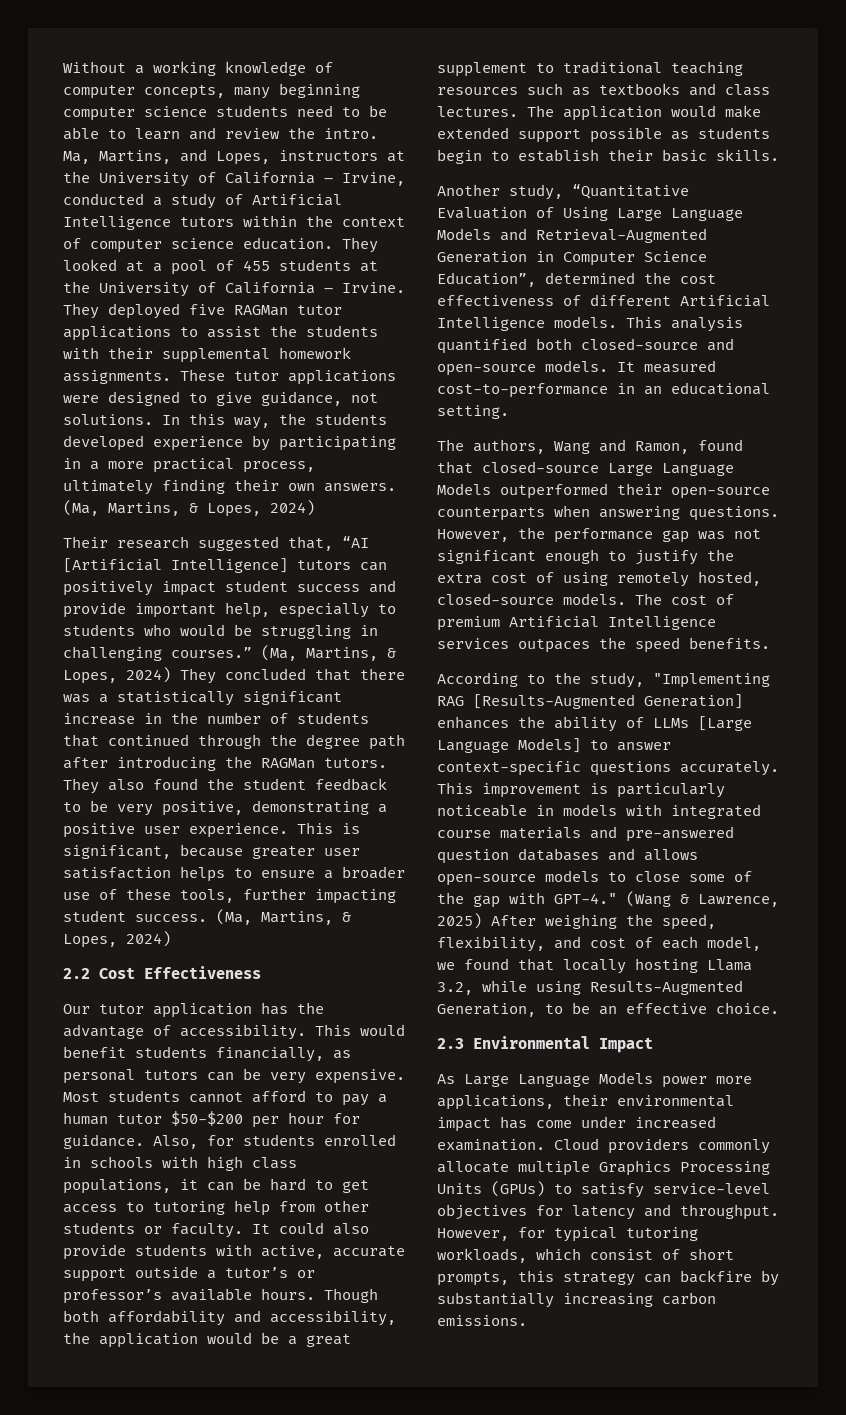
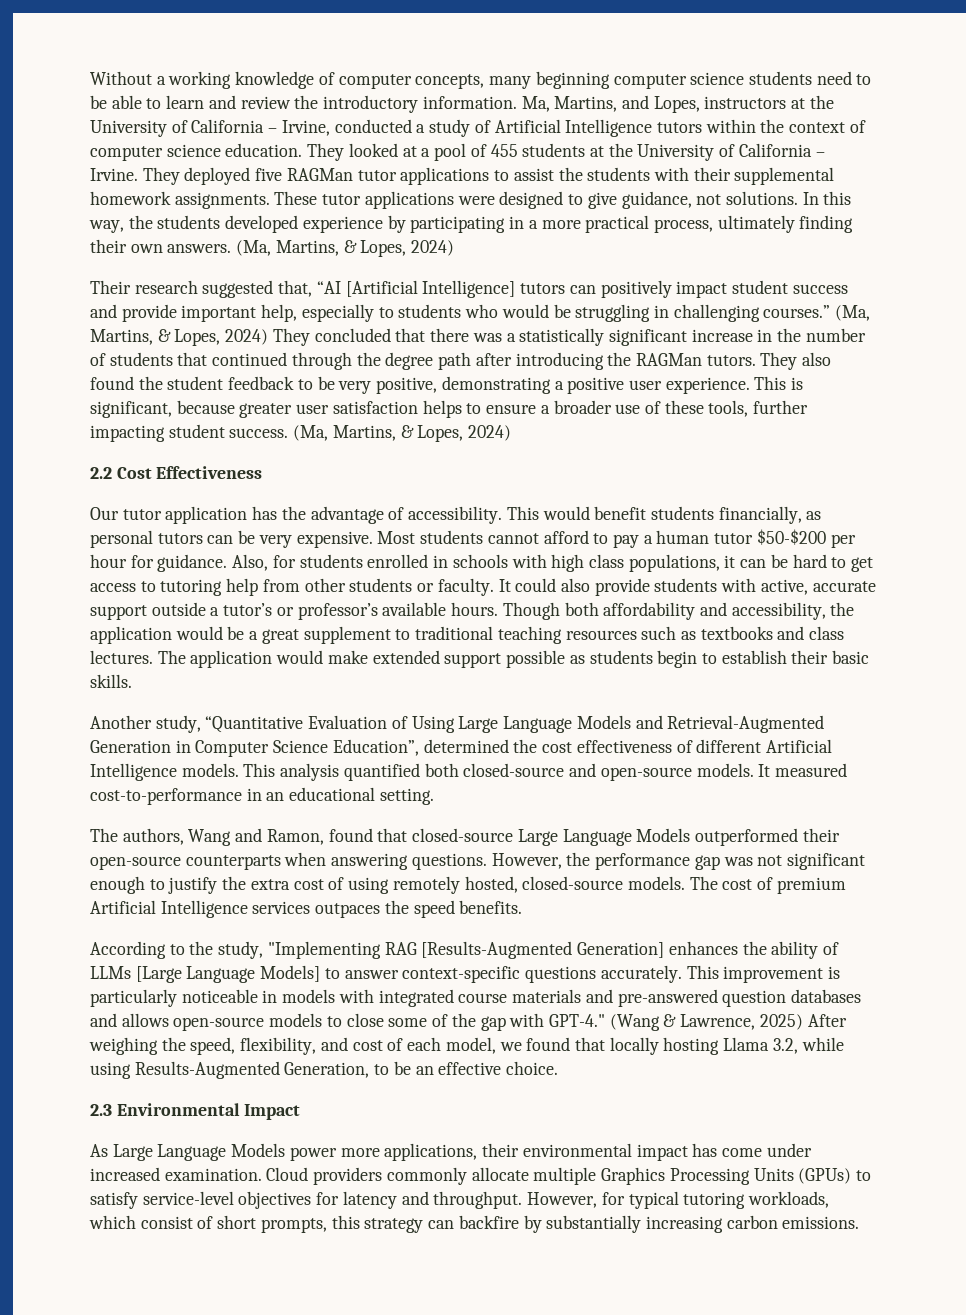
[324,128,378,139] intro. -> [323,95,517,113] introductory information.

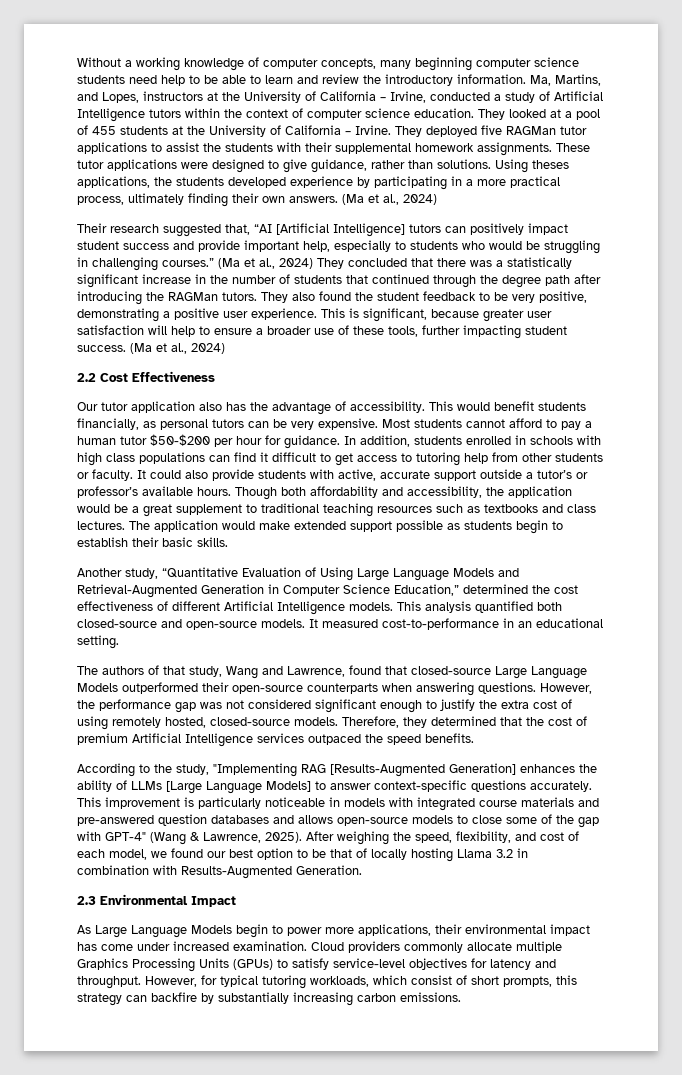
(852, 78) none -> [161,75,185,86] help
[696,191,852,205] [89,220,124,233] not solutions. In this way, -> [371,159,569,173] [77,176,150,188] rather than solutions. Using theses applications,
[236,240,407,257] (Ma, Martins, & Lopes, -> [342,194,399,205] (Ma et al.,
[835,305,871,321] [90,329,221,346] (Ma, Martins, & Lopes, -> [218,258,275,269] (Ma et al.,
[422,400,462,418] helps -> [148,325,195,337] will help
[293,425,464,442] (Ma, Martins, & Lopes, -> [130,343,187,354] (Ma et al.,
(248, 515) none -> [199,402,222,411] also
[232,554,296,571] Also, for -> [344,435,410,447] In addition,
[628,554,827,572] populations, it can be hard -> [139,452,316,464] populations can find it difficult
[332,739,419,756] Education”, -> [394,584,459,596] Education,”
[122,828,184,845] authors, -> [102,665,222,677] authors of that study,
[266,829,324,845] Ramon, -> [287,666,345,677] Lawrence,
(783, 860) none -> [248,699,311,709] considered
[689,876,718,890] The -> [342,716,544,728] Therefore, they determined that the
[315,903,381,918] outpaces -> [308,734,361,745] outpaced
[548,1014,605,1027] GPT-4." -> [105,832,146,841] GPT-4"
[759,1014,803,1030] 2025) -> [265,832,302,843] 2025).
[574,1037,844,1055] [90,1061,559,1079] that locally hosting Llama 3.2, while using Results-Augmented Generation, to be an effective choice. -> [207,848,528,862] [77,865,362,879] our best option to be that of locally hosting Llama 3.2 in combination with Results-Augmented Generation.
(286, 1150) none -> [236,924,283,938] begin to

